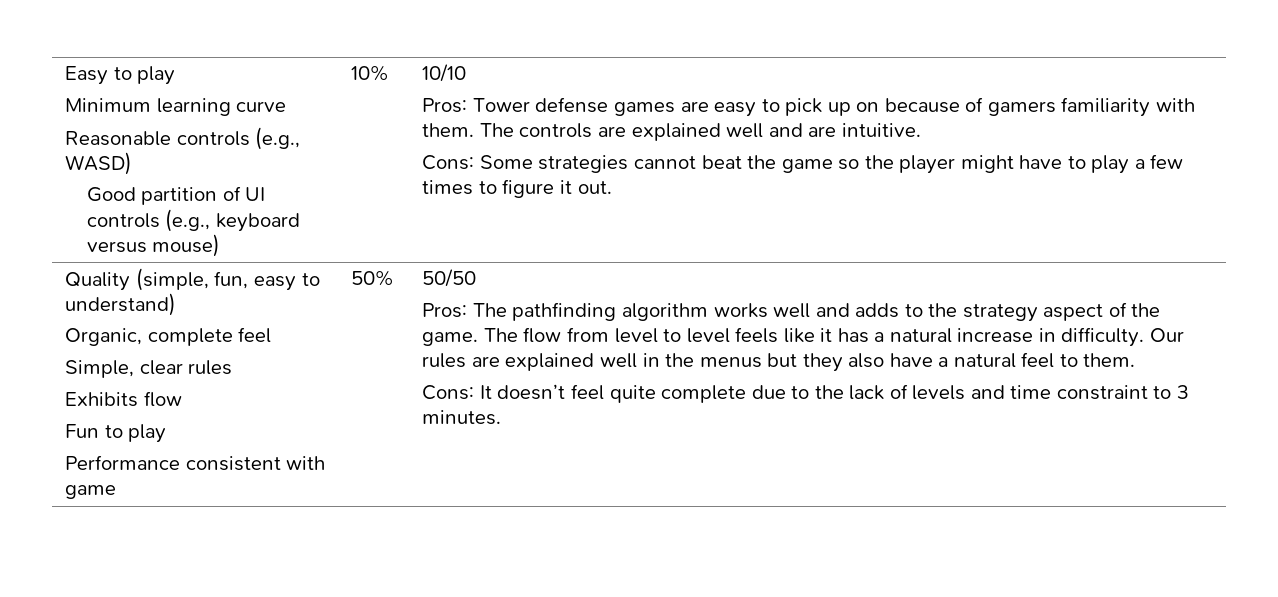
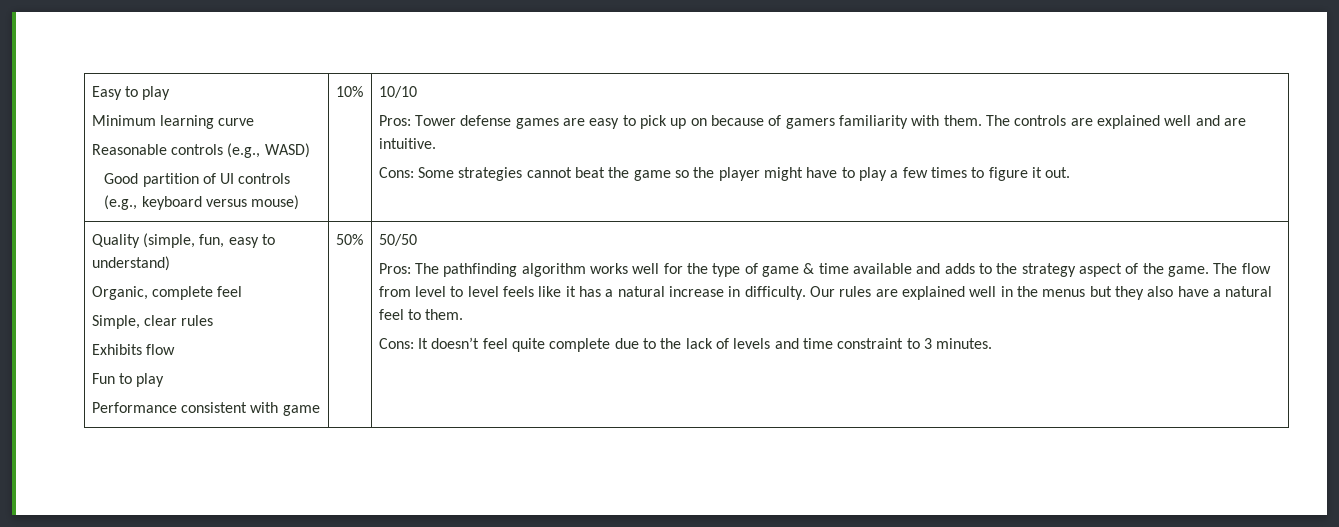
(811, 310) none -> [663,263,912,277] for the type of game & time available

